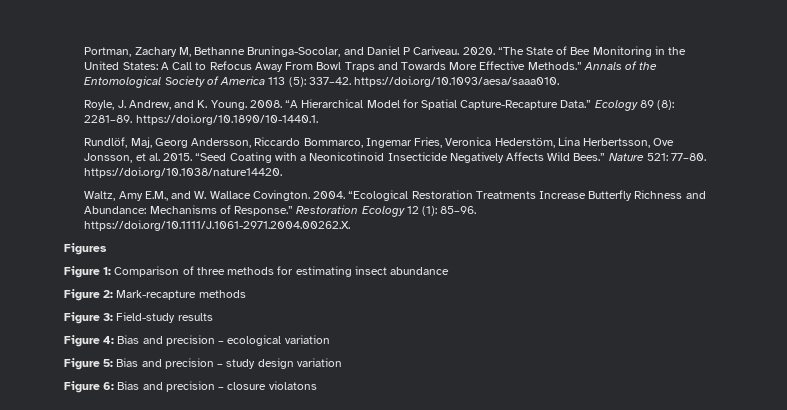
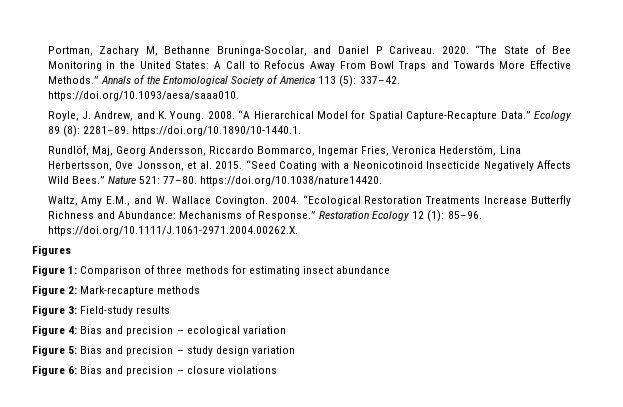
[268,381,317,390] violatons -> [227,366,277,374] violations

